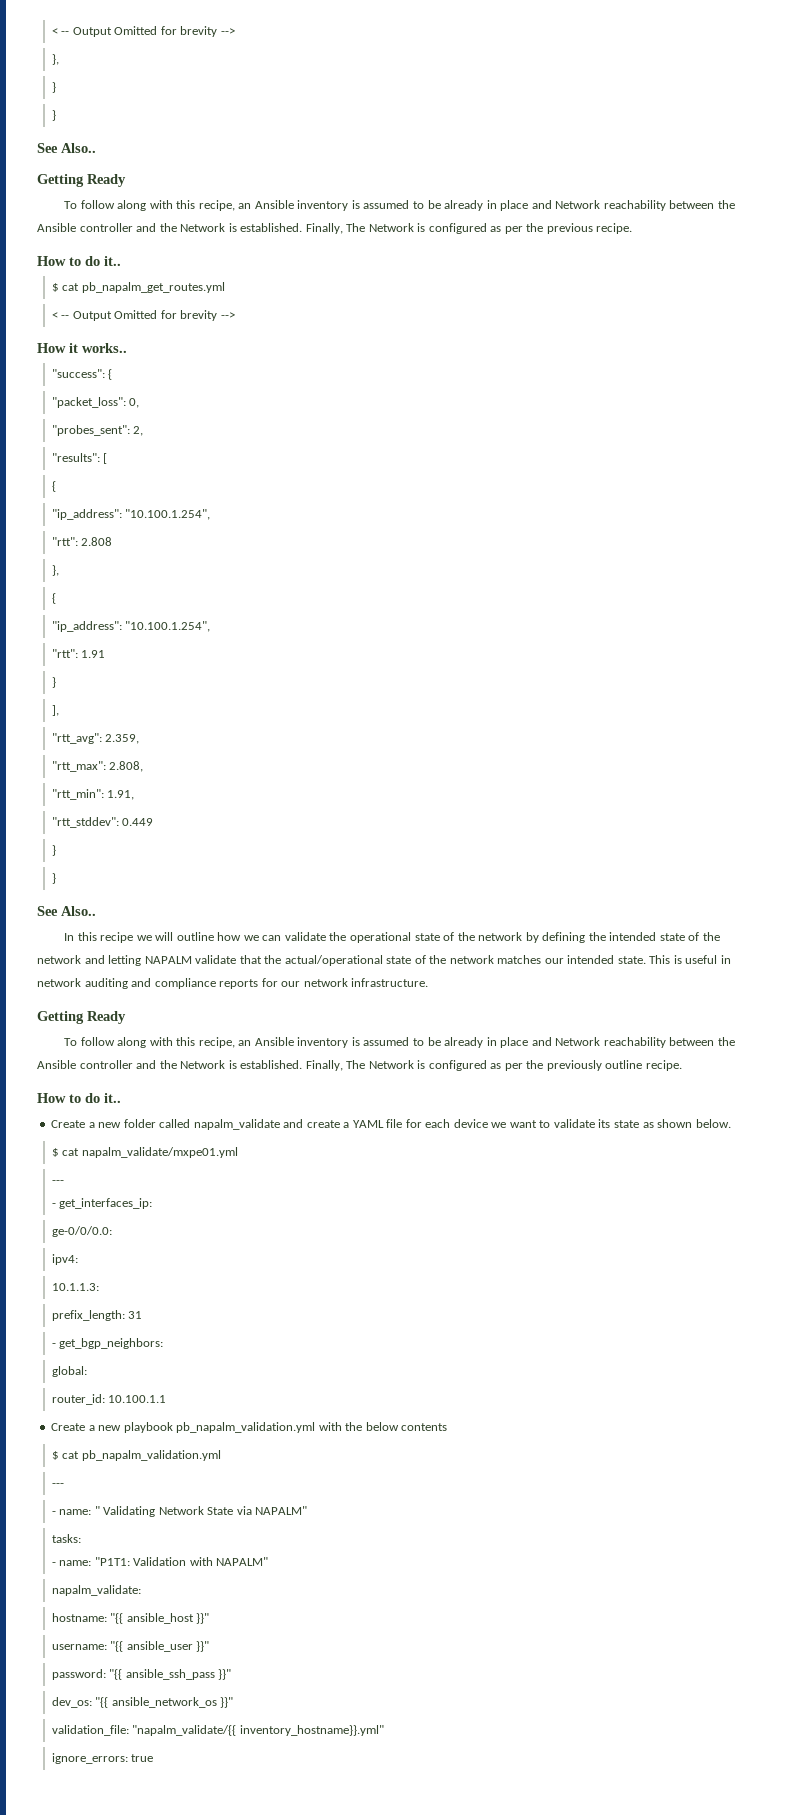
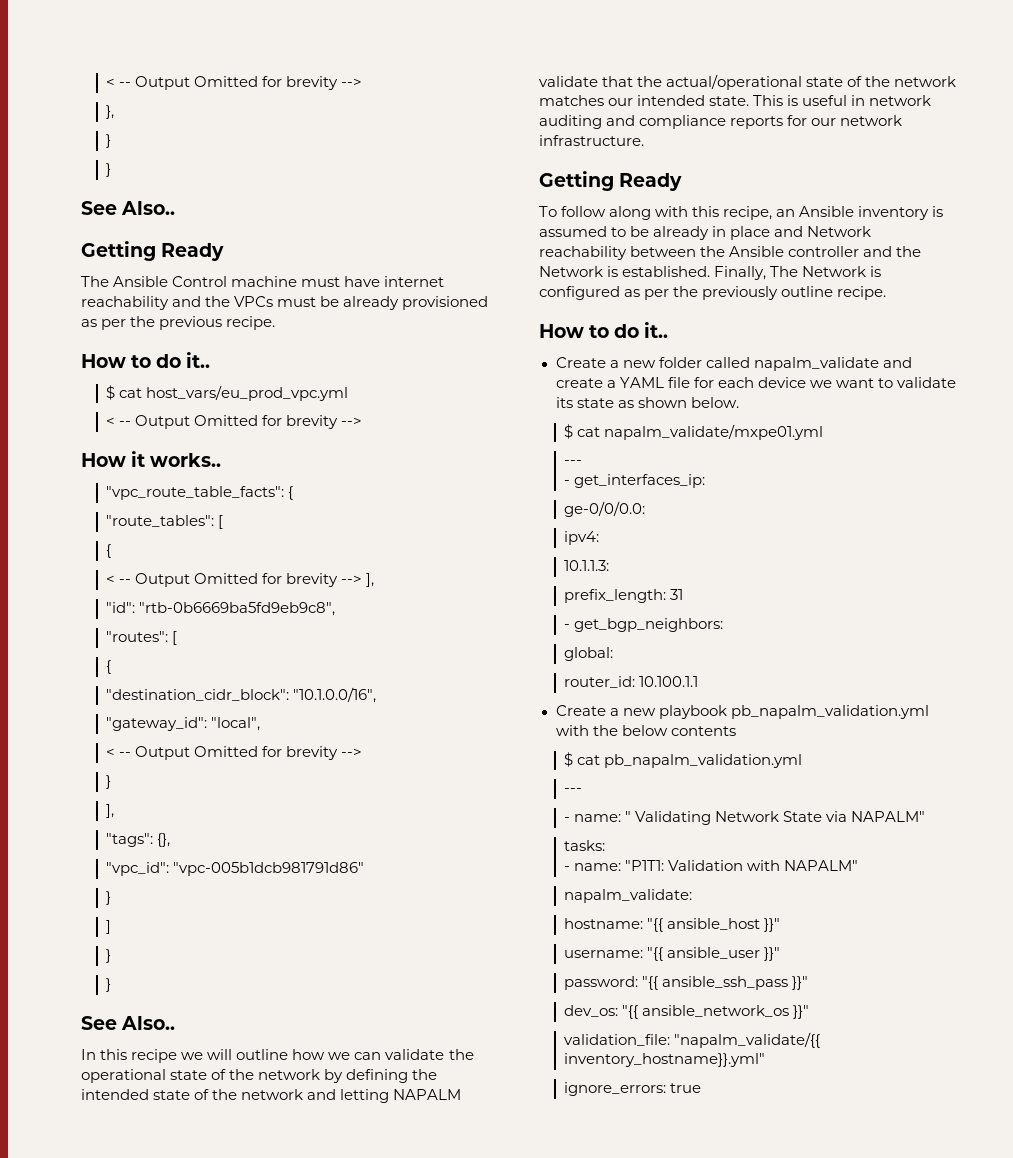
[64,200,735,211] [37,223,487,234] To follow along with this recipe, an Ansible inventory is assumed to be already in place and Network reachability between the Ansible controller and the Network is established. Finally, The Network is configured -> [81,276,445,287] [81,296,489,310] The Ansible Control machine must have internet reachability and the VPCs must be already provisioned
[81,282,225,293] pb_napalm_get_routes.yml -> [146,385,349,401] host_vars/eu_prod_vpc.yml
[51,369,113,380] [51,397,140,408] [51,425,144,436] [51,453,108,464] [51,481,56,492] [51,509,211,520] [51,537,113,546] [51,565,59,576] [51,593,56,604] [51,621,211,632] [51,649,106,658] [51,677,56,688] [51,705,59,716] [51,733,140,744] [51,761,144,772] [51,789,135,800] [51,817,154,828] "success": { // "packet_loss": 0, // "probes_sent": 2, // "results": [ // { // "ip_address": "10.100.1.254", // "rtt": 2.808 // }, // { // "ip_address": "10.100.1.254", // "rtt": 1.91 // } // ], // "rtt_avg": 2.359, // "rtt_max": 2.808, // "rtt_min": 1.91, // "rtt_stddev": 0.449 -> [106,486,294,500] [106,515,224,529] [106,544,112,558] [106,573,375,587] [106,602,336,616] [106,631,178,645] [106,660,112,674] [106,687,377,703] [106,717,261,731] [106,746,363,760] [106,775,112,789] [106,804,115,818] [106,833,171,847] [106,862,365,876] [106,891,112,905] [106,920,112,934] "vpc_route_table_facts": { // "route_tables": [ // { // < -- Output Omitted for brevity --> ], // "id": "rtb-0b6669ba5fd9eb9c8", // "routes": [ // { // "destination_cidr_block": "10.1.0.0/16", // "gateway_id": "local", // < -- Output Omitted for brevity --> // } // ], // "tags": {}, // "vpc_id": "vpc-005b1dcb981791d86" // } // ]

